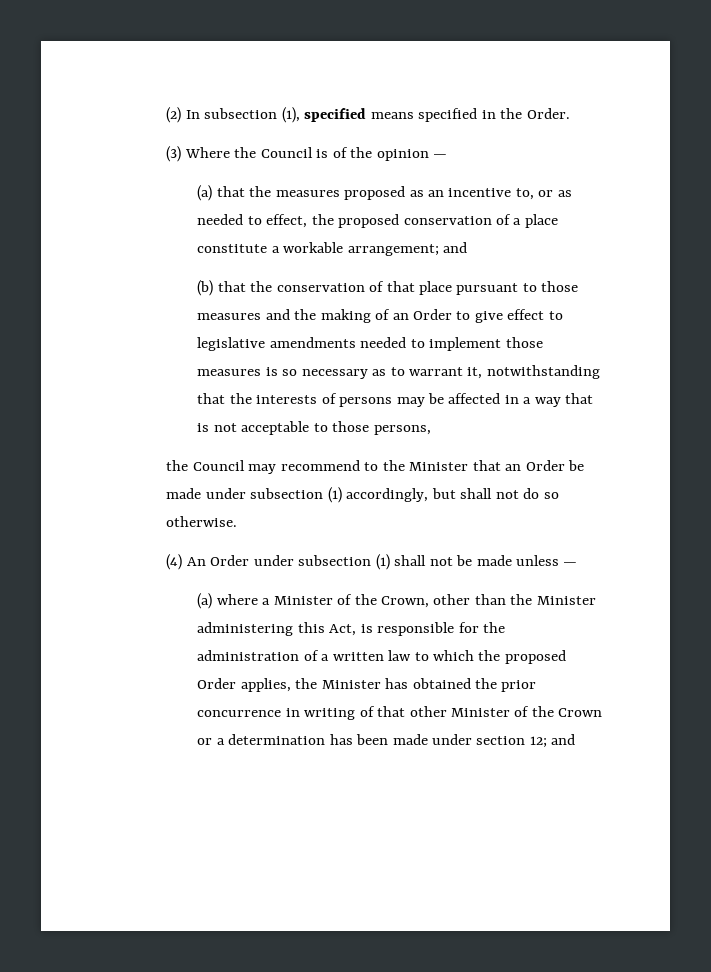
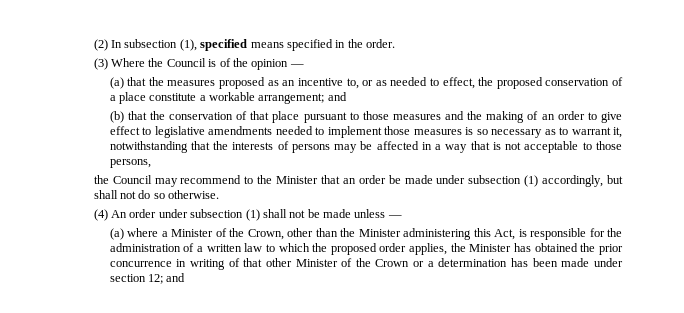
[526,108,570,119] Order. -> [366,39,396,48] order.
[412,309,452,320] Order -> [557,111,585,120] order
[525,460,565,471] Order -> [358,175,386,184] order
[210,555,250,566] Order -> [129,209,157,218] order
[197,678,237,689] Order -> [379,243,407,252] order

